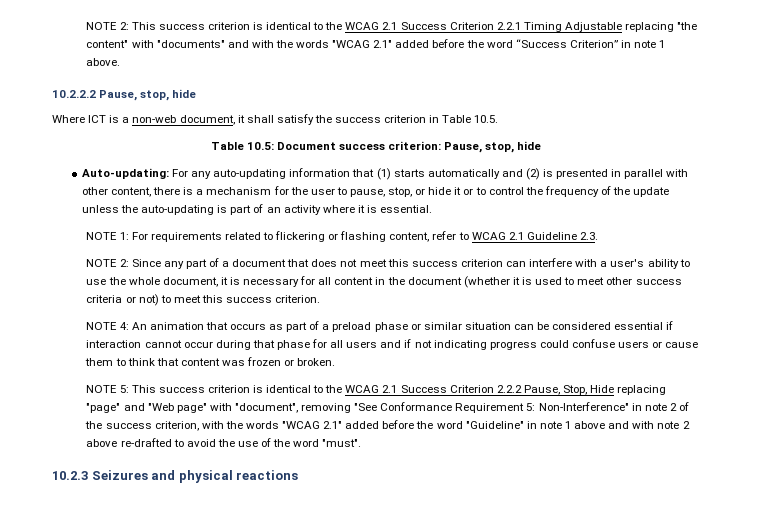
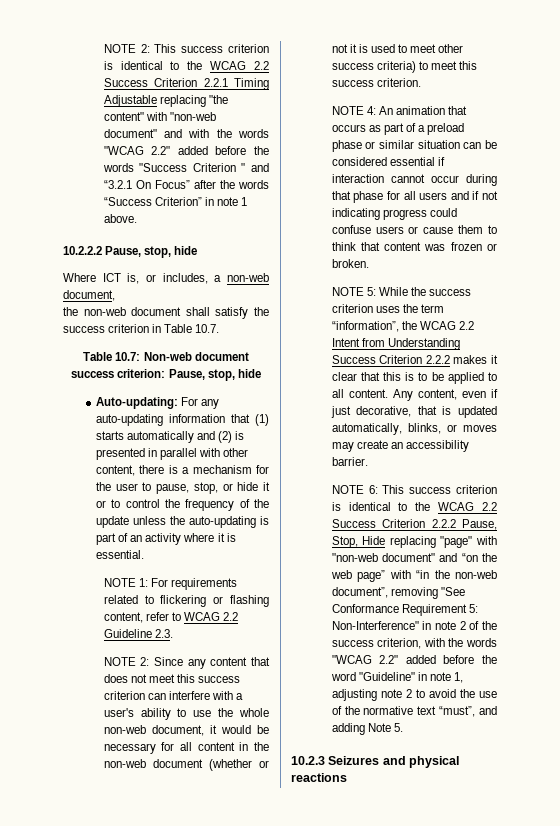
[382,22,398,30] 2.1 -> [253,61,269,70] 2.2
[156,40,225,48] "documents" -> [169,112,216,121] [103,129,157,138] "non-web document"
[373,39,513,48] 2.1" added before the word -> [151,146,269,155] [102,163,269,172] [103,180,269,189] 2.2" added before the words "Success Criterion " and “3.2.1 On Focus” after the words
[109,115,120,123] is -> [127,273,208,284] is, or includes,
[237,115,245,123] it -> [63,307,182,316] // the non-web document
[474,115,499,123] [210,142,336,150] 10.5. // Table 10.5: Document -> [195,324,220,333] [83,352,249,361] 10.7. // Table 10.7: Non-web document
[508,232,524,240] 2.1 -> [223,612,239,621] 2.2
[185,258,287,269] part of a document -> [210,657,248,666] content
[162,277,240,287] document, it is -> [103,725,269,736] non-web document, it would be
(405, 281) none -> [103,759,146,768] non-web
(510, 282) none -> [259,760,269,768] [331,44,348,53] or not
[86,294,159,306] criteria or not) -> [376,61,416,73] criteria)
[131,385,398,393] This success criterion is identical to the WCAG 2.1 -> [378,287,472,296] [331,304,444,313] [331,321,474,332] [331,338,460,350] [331,355,498,364] [331,372,497,384] [331,389,498,401] [330,406,497,418] [331,423,497,435] [331,440,469,452] [331,457,368,466] [331,485,497,494] [331,502,497,511] While the success criterion uses the term “information”, the WCAG 2.2 Intent from Understanding Success Criterion 2.2.2 makes it clear that this is to be applied to all content. Any content, even if just decorative, that is updated automatically, blinks, or moves may create an accessibility barrier. // NOTE 6: This success criterion is identical to the WCAG 2.2
[123,403,298,413] and "Web page" with "document", -> [476,536,497,545] [331,553,497,562] [330,570,497,582] [331,587,388,598] with "non-web document" and “on the web page” with “in the non-web document”,
[323,421,343,429] 2.1" -> [379,655,399,664] 2.2"
[565,421,690,429] [86,438,172,447] 1 above and with note 2 above re-drafted -> [454,672,464,683] [331,689,412,701] 1, adjusting note 2
[293,439,362,447] word "must". -> [363,706,497,717] [331,723,403,735] normative text “must”, and adding Note 5.

